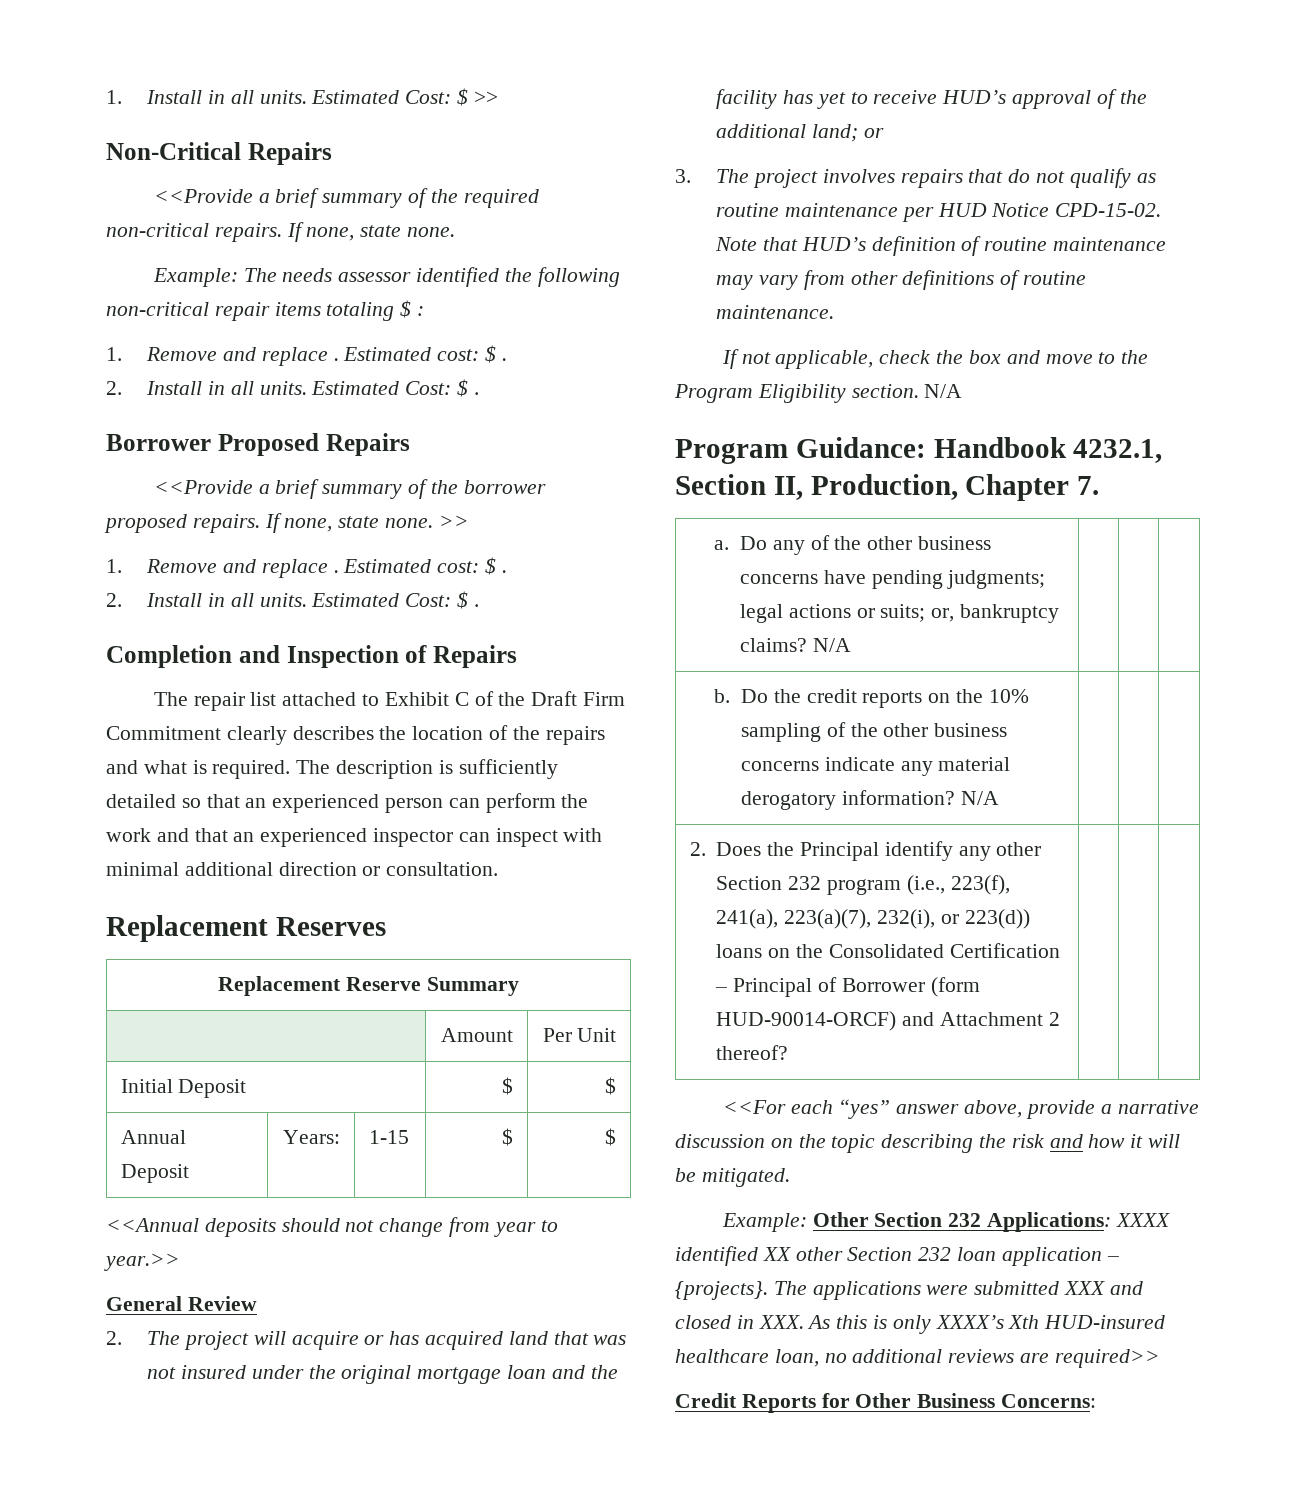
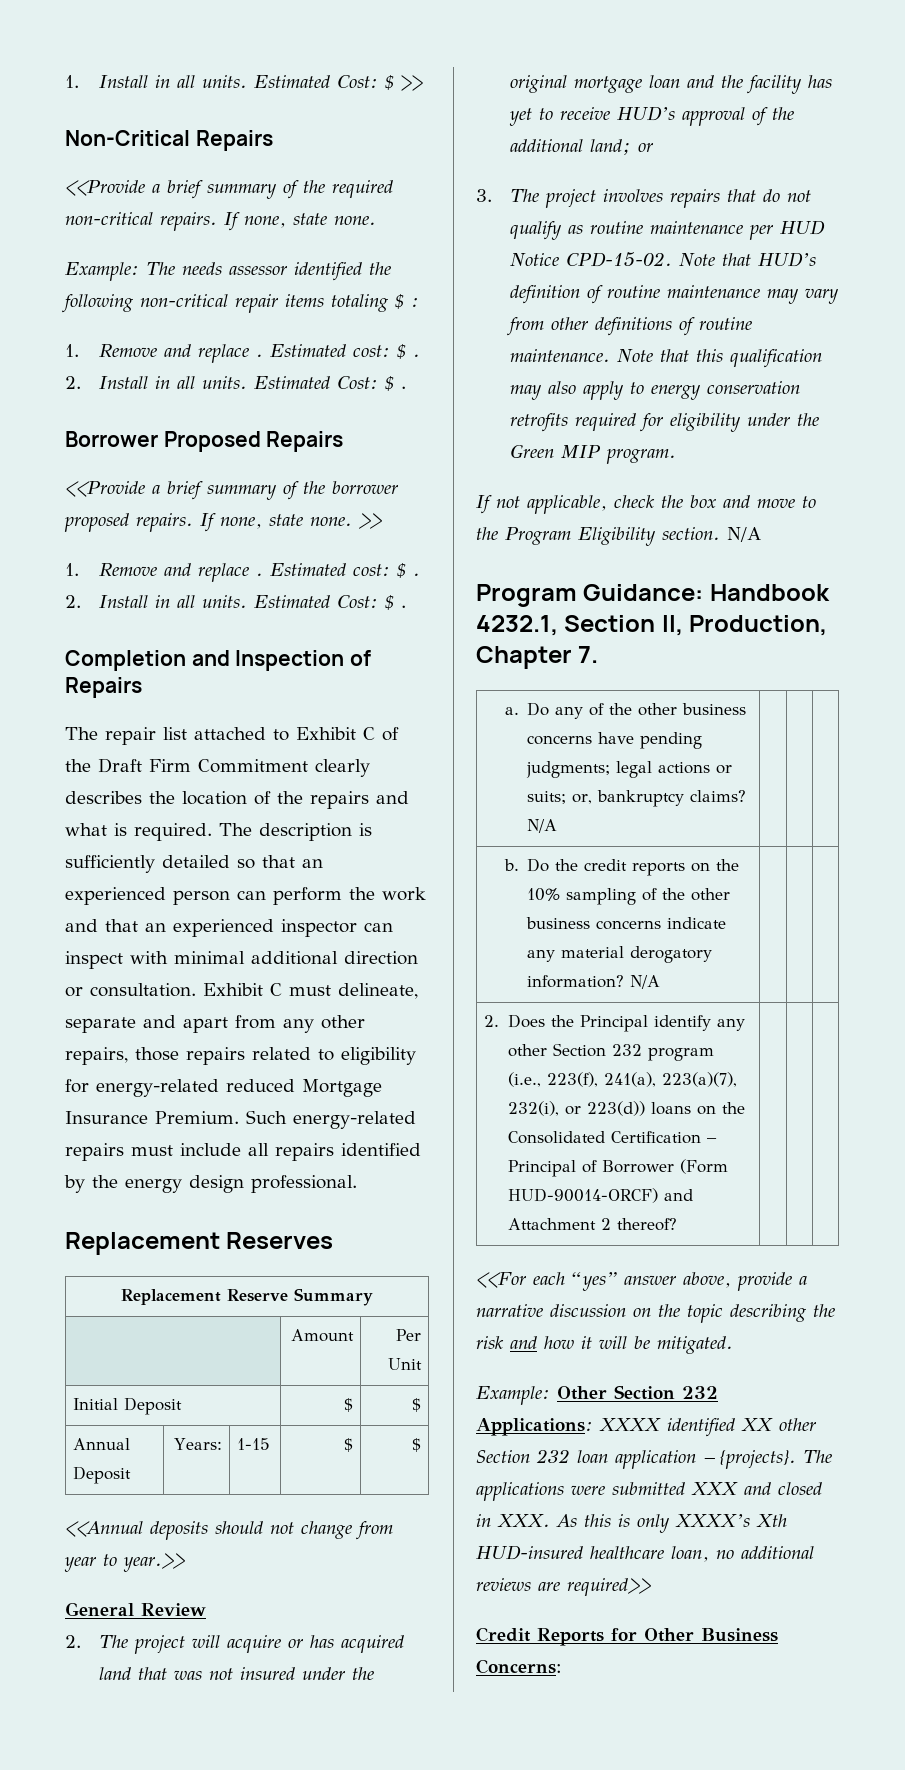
(499, 869) none -> [203,983,418,999] [65,1015,365,1033] [65,1047,416,1065] [65,1079,382,1097] [65,1110,416,1129] [65,1143,421,1161] [64,1175,357,1193] Exhibit C must delineate, separate and apart from any other repairs, those repairs related to eligibility for energy-related reduced Mortgage Insurance Premium. Such energy-related repairs must include all repairs identified by the energy design professional.
(835, 312) none -> [616,349,822,368] [509,381,800,400] [509,413,819,432] [509,444,676,464] Note that this qualification may also apply to energy conservation retrofits required for eligibility under the Green MIP program.
[930,977,980,997] (form -> [679,1159,728,1174] (Form

